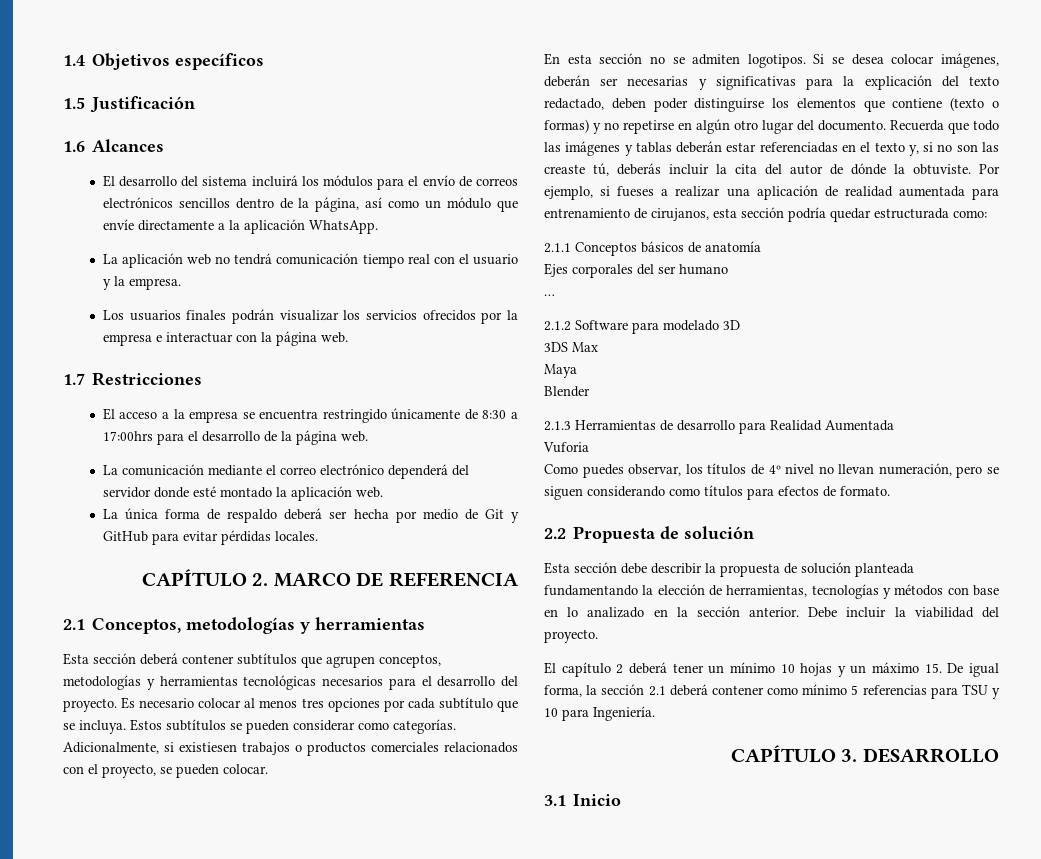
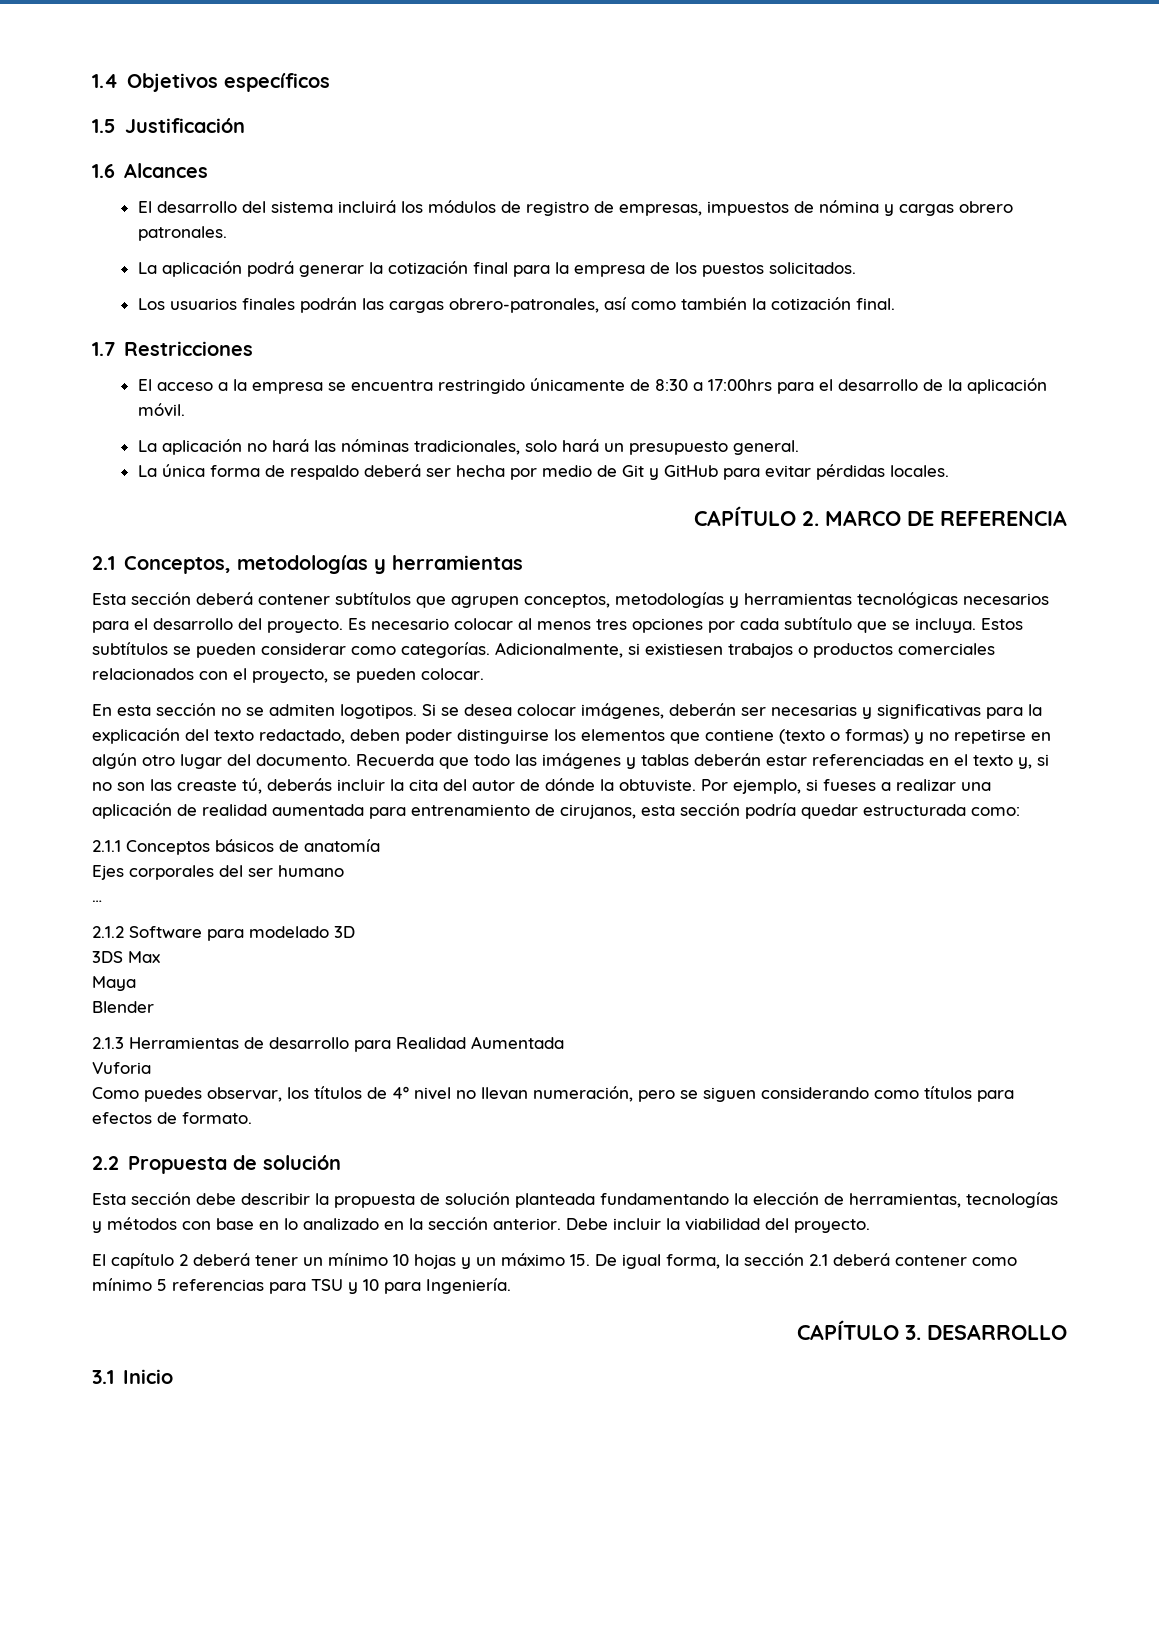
[377,175,518,190] [102,197,518,212] [102,219,378,234] [102,253,518,268] [102,276,181,290] [102,309,519,324] [102,331,348,346] para el envío de correos electrónicos sencillos dentro de la página, así como un módulo que envíe directamente a la aplicación WhatsApp. // La aplicación web no tendrá comunicación tiempo real con el usuario y la empresa. // Los usuarios finales podrán visualizar los servicios ofrecidos por la empresa e interactuar con la página web. -> [500,200,1013,216] [137,226,227,241] [137,261,856,277] [137,297,895,313] de registro de empresas, impuestos de nómina y cargas obrero patronales. // La aplicación podrá generar la cotización final para la empresa de los puestos solicitados. // Los usuarios finales podrán las cargas obrero-patronales, así como también la cotización final.
[295,430,368,445] [102,464,469,479] [102,486,383,501] página web. // La comunicación mediante el correo electrónico dependerá del servidor donde esté montado la aplicación web. -> [966,378,1047,394] [137,403,185,417] [137,439,799,455] aplicación móvil. // La aplicación no hará las nóminas tradicionales, solo hará un presupuesto general.

